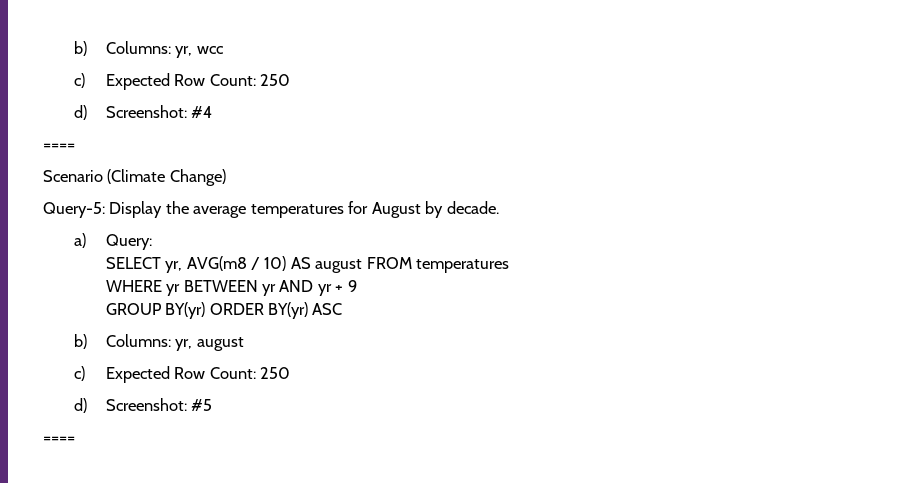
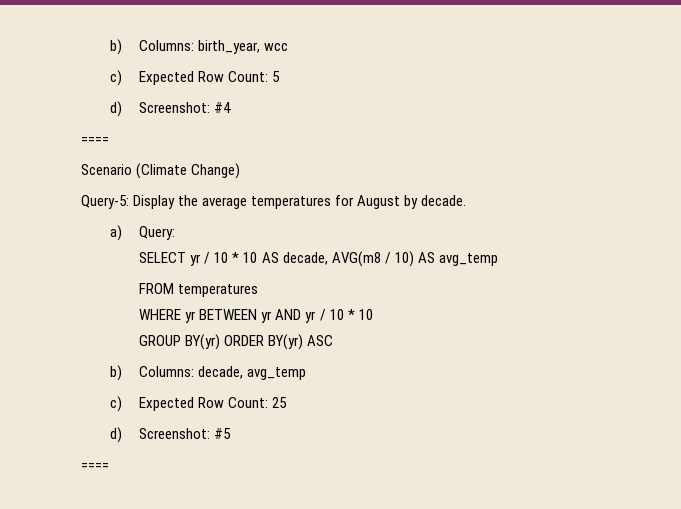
[74,41,193,58] b) Columns: yr, -> [110,39,261,55] b) Columns: birth_year,
[260,74,291,86] 250 -> [272,71,281,82] 5
[165,261,183,273] yr, -> [190,252,328,266] yr / 10 * 10 AS decade,
[315,259,363,273] august -> [438,253,498,266] avg_temp //
[335,280,357,292] + 9 -> [319,309,373,321] / 10 * 10
[175,337,244,351] [74,366,291,383] yr, august // c) Expected Row Count: 250 -> [198,366,307,380] [110,396,288,412] decade, avg_temp // c) Expected Row Count: 25

